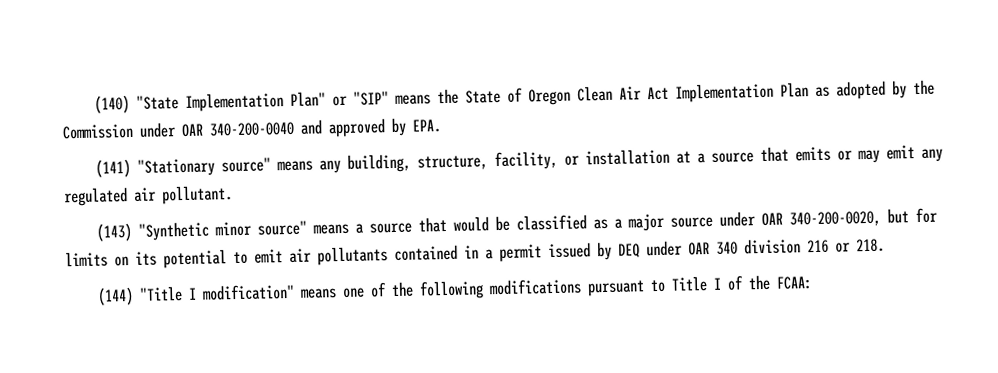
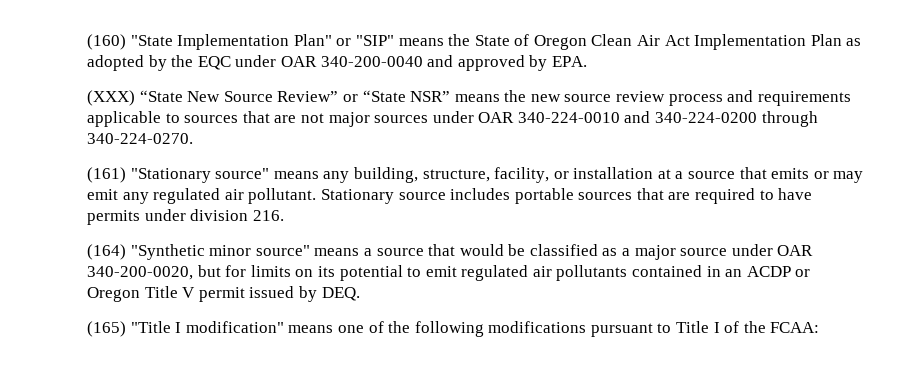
[93,95,130,114] (140) -> [87,34,126,50] (160)
[62,123,134,140] Commission -> [197,56,231,70] EQC
[94,159,131,178] (141) -> [87,90,851,106] [87,111,818,127] [87,133,193,144] [87,167,126,183] (XXX) “State New Source Review” or “State NSR” means the new source review process and requirements applicable to sources that are not major sources under OAR 340-224-0010 and 340-224-0200 through 340-224-0270. // (161)
[95,222,132,242] // (143) -> [320,188,813,204] [87,209,284,225] [87,244,126,260] Stationary source includes portable sources that are required to have permits under division 216. // (164)
(283, 256) none -> [461,265,529,281] regulated
[485,238,885,263] [96,286,134,306] a permit issued by DEQ under OAR 340 division 216 or 218. // (144) -> [725,266,811,277] [87,286,360,302] [87,321,126,337] an ACDP or Oregon Title V permit issued by DEQ. // (165)

